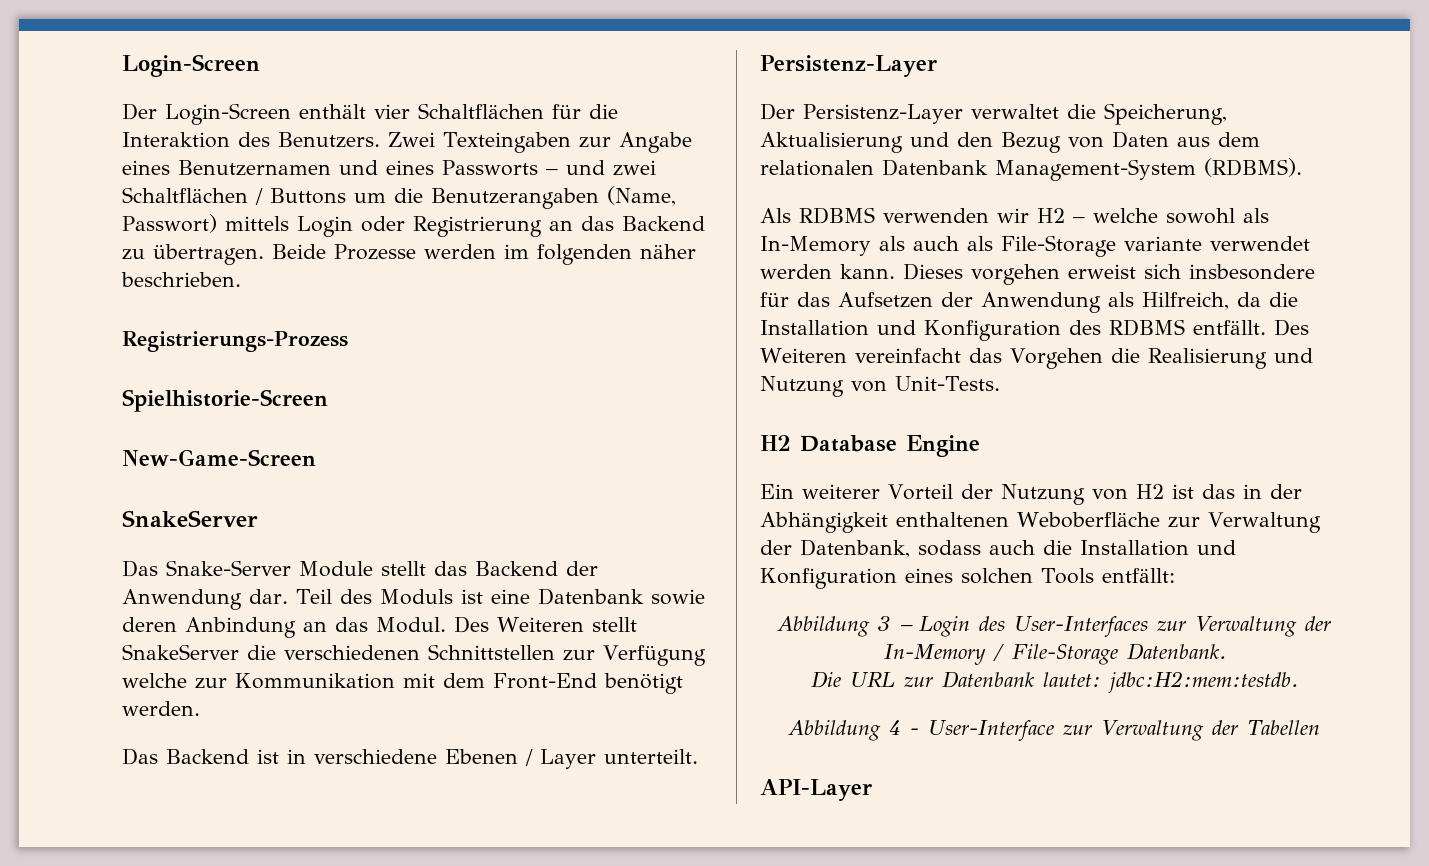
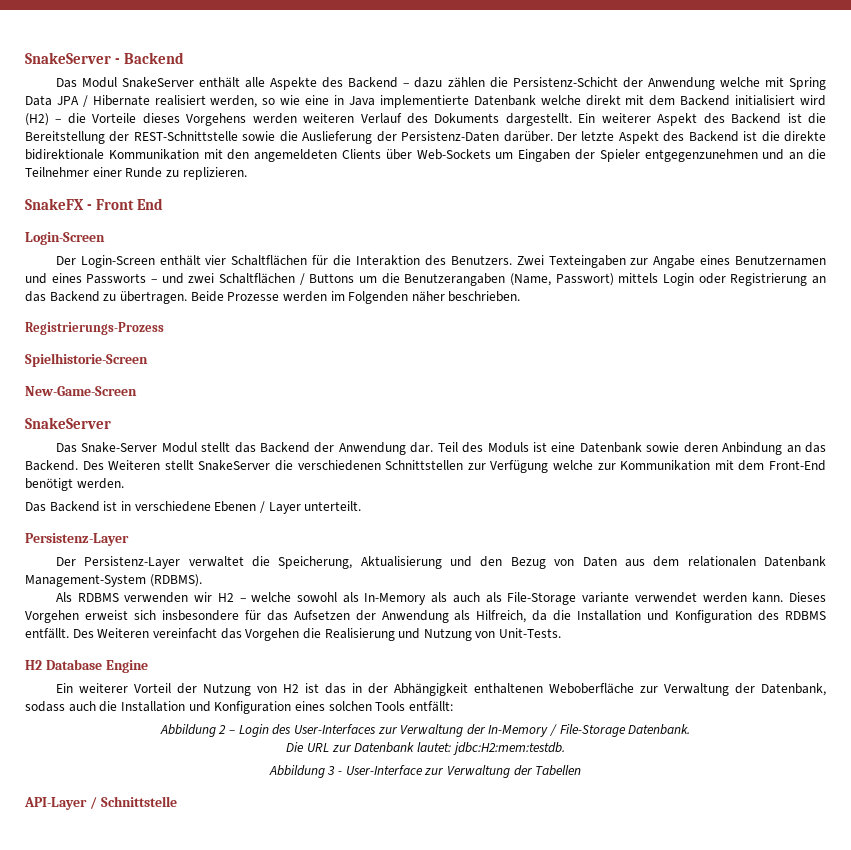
(122, 65) none -> [25,52,184,64] [55,77,827,90] [25,95,827,108] [25,113,827,126] [25,131,826,144] [25,149,826,162] [25,167,247,180] [25,198,163,210] SnakeServer - Backend // Das Modul SnakeServer enthält alle Aspekte des Backend – dazu zählen die Persistenz-Schicht der Anwendung welche mit Spring Data JPA / Hibernate realisiert werden, so wie eine in Java implementierte Datenbank welche direkt mit dem Backend initialisiert wird (H2) – die Vorteile dieses Vorgehens werden weiteren Verlauf des Dokuments dargestellt. Ein weiterer Aspekt des Backend ist die Bereitstellung der REST-Schnittstelle sowie die Auslieferung der Persistenz-Daten darüber. Der letzte Aspekt des Backend ist die direkte bidirektionale Kommunikation mit den angemeldeten Clients über Web-Sockets um Eingaben der Spieler entgegenzunehmen und an die Teilnehmer einer Runde zu replizieren. // SnakeFX - Front End //
[537,244,632,265] folgenden -> [348,291,409,304] Folgenden
[299,561,373,577] Module -> [161,442,197,453] Modul
[376,617,446,633] Modul. -> [25,460,78,471] Backend.
[971,264,1060,285] vorgehen -> [25,610,79,623] Vorgehen
[877,616,890,631] 3 -> [218,725,227,734] 2
[888,720,901,735] 4 -> [327,766,336,775] 3
(872, 790) none -> [89,796,177,809] / Schnittstelle

